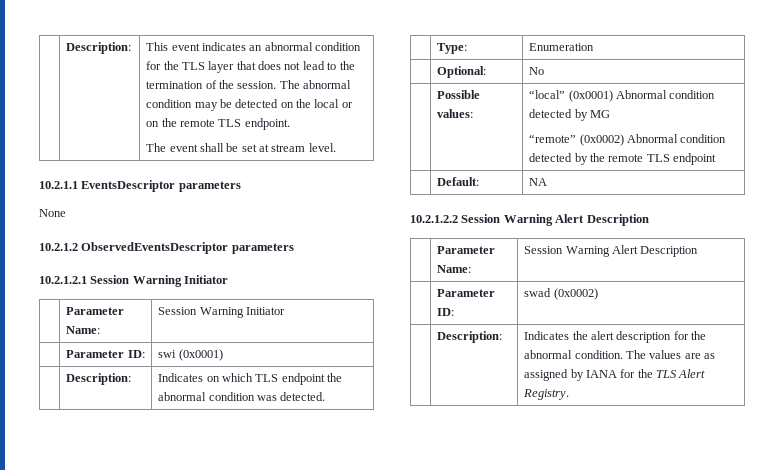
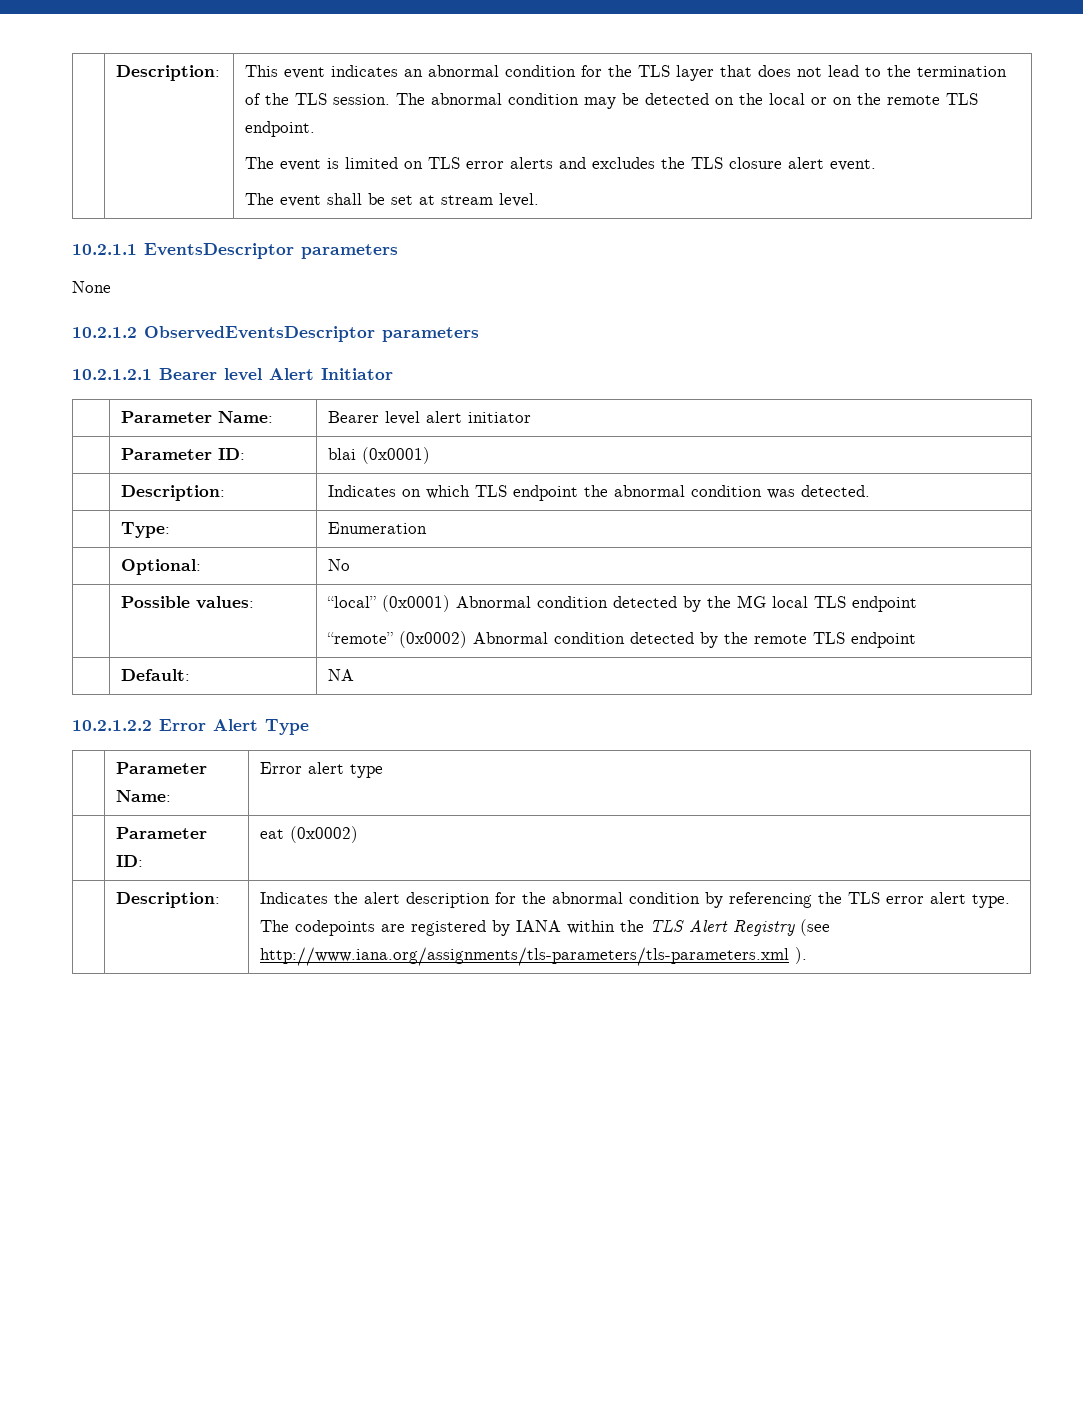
(234, 84) none -> [295,93,328,105] TLS
(290, 124) none -> [245,157,877,171] // The event is limited on TLS error alerts and excludes the TLS closure alert event.
[90,275,182,287] Session Warning -> [159,368,314,381] Bearer level Alert
[158,307,285,318] [66,350,145,358] [158,350,177,358] Session Warning Initiator // | Parameter ID: | swi -> [328,411,532,425] [121,448,246,460] [328,448,357,460] Bearer level alert initiator // | Parameter ID: | blai
(588, 115) none -> [707,596,732,608] the
(610, 114) none -> [772,596,918,612] local TLS endpoint
[461,214,649,226] [437,246,496,254] [437,265,472,273] [524,245,699,257] [437,289,496,297] [437,308,455,316] [524,288,552,297] Session Warning Alert Description // | Parameter Name: | Session Warning Alert Description // | Parameter ID: | swad -> [159,719,309,735] [116,762,208,774] [116,790,172,802] [260,762,384,778] [116,827,208,839] [116,855,144,867] [260,829,285,839] Error Alert Type // | Parameter Name: | Error alert type // | Parameter ID: | eat
[574,350,716,359] [524,369,569,381] condition. The values are as assigned -> [629,892,1011,908] [260,920,487,936] condition by referencing the TLS error alert type. The codepoints are registered
[620,369,636,378] for -> [567,920,616,934] within
[523,389,570,400] Registry. -> [733,919,831,936] [260,947,808,966] Registry (see http://www.iana.org/assignments/tls-parameters/tls-parameters.xml ).

